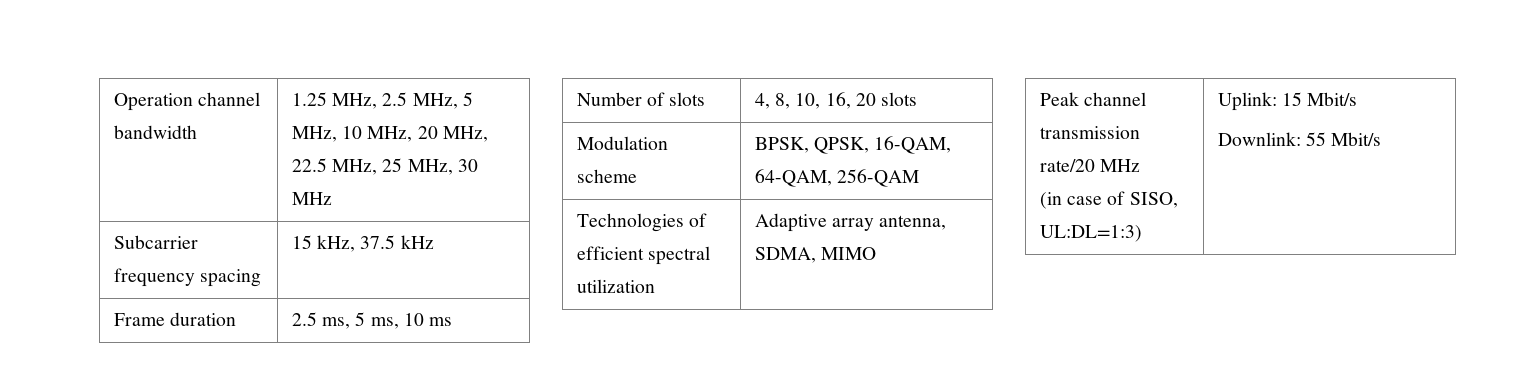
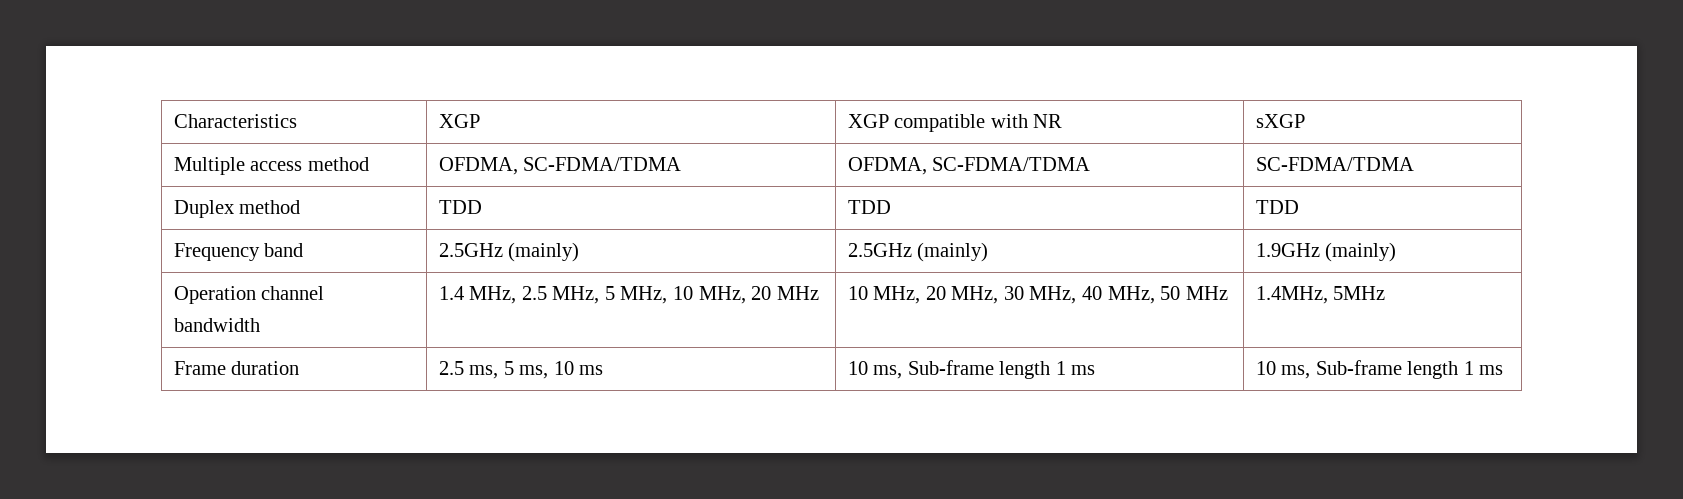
(113, 102) none -> [173,114,297,128] [438,114,480,128] [847,114,1063,132] [1255,114,1305,128] [173,157,369,175] [438,157,682,175] [847,157,1091,175] [1255,157,1414,171] [173,200,301,218] [438,200,482,214] [847,200,891,214] [1255,200,1299,214] [173,243,304,261] [438,242,580,262] [847,242,989,262] [1255,242,1397,262] Characteristics | XGP | XGP compatible with NR | sXGP // Multiple access method | OFDMA, SC-FDMA/TDMA | OFDMA, SC-FDMA/TDMA | SC-FDMA/TDMA // Duplex method | TDD | TDD | TDD // Frequency band | 2.5GHz (mainly) | 2.5GHz (mainly) | 1.9GHz (mainly) //
[291,92,327,106] 1.25 -> [438,286,464,300] 1.4
[442,126,488,142] [291,158,478,175] [291,192,332,205] [113,235,198,249] [113,268,262,287] [291,235,434,252] MHz, 22.5 MHz, 25 MHz, 30 MHz // Subcarrier frequency spacing | 15 kHz, 37.5 kHz -> [776,286,819,300] [847,286,1228,304] [1255,286,1386,304] MHz | 10 MHz, 20 MHz, 30 MHz, 40 MHz, 50 MHz | 1.4MHz, 5MHz
[576,92,706,106] [754,92,918,109] [576,136,668,150] [576,169,637,183] [754,136,952,154] [754,169,920,187] [576,213,708,232] [576,246,711,265] [576,279,655,293] [754,213,947,232] [754,247,877,263] [1039,92,1147,106] [1039,126,1140,139] [1039,159,1141,172] [1039,191,1178,209] [1039,225,1142,242] [1217,92,1358,111] [1217,132,1382,146] // Number of slots | 4, 8, 10, 16, 20 slots // Modulation scheme | BPSK, QPSK, 16-QAM, 64-QAM, 256-QAM // Technologies of efficient spectral utilization | Adaptive array antenna, SDMA, MIMO // Peak channel transmission rate/20 MHz // (in case of SISO, UL:DL=1:3) | Uplink: 15 Mbit/s // Downlink: 55 Mbit/s -> [847,360,1096,379] [1255,360,1504,379] | 10 ms, Sub-frame length 1 ms | 10 ms, Sub-frame length 1 ms

